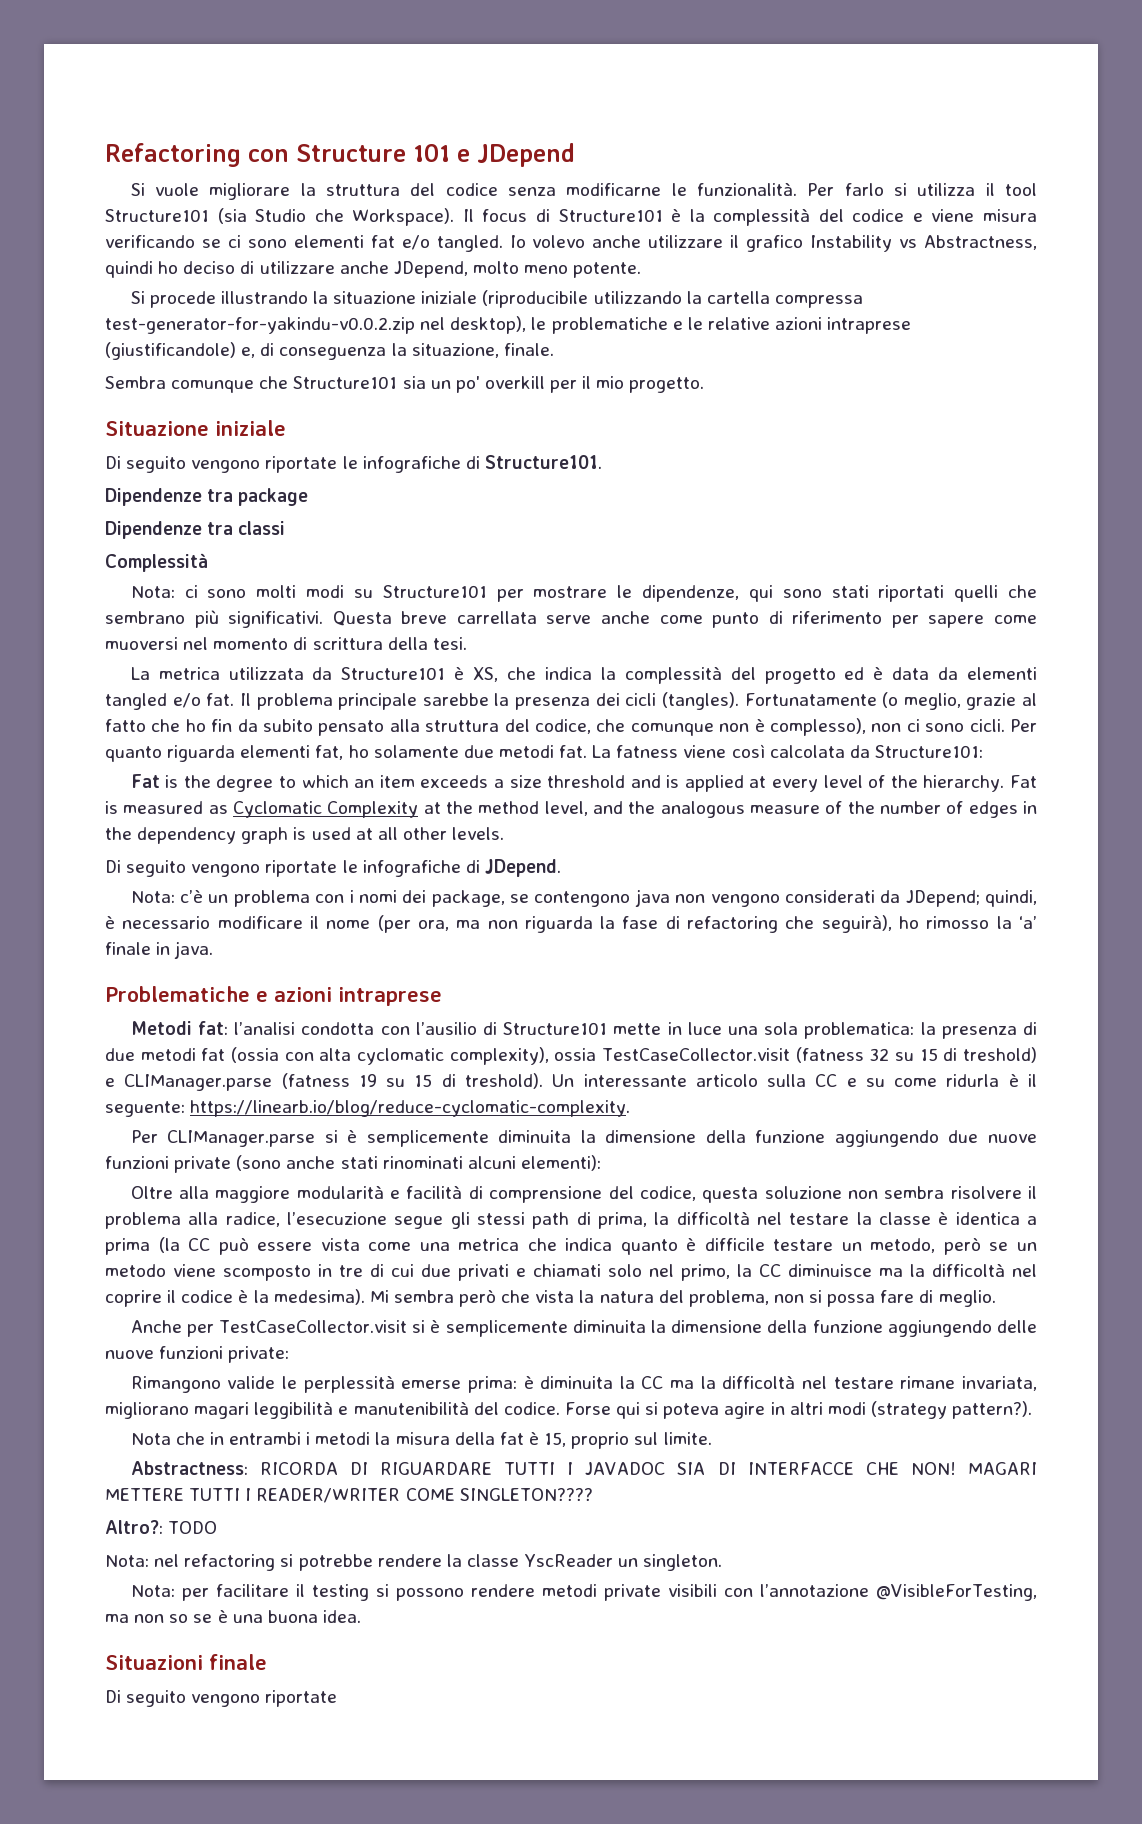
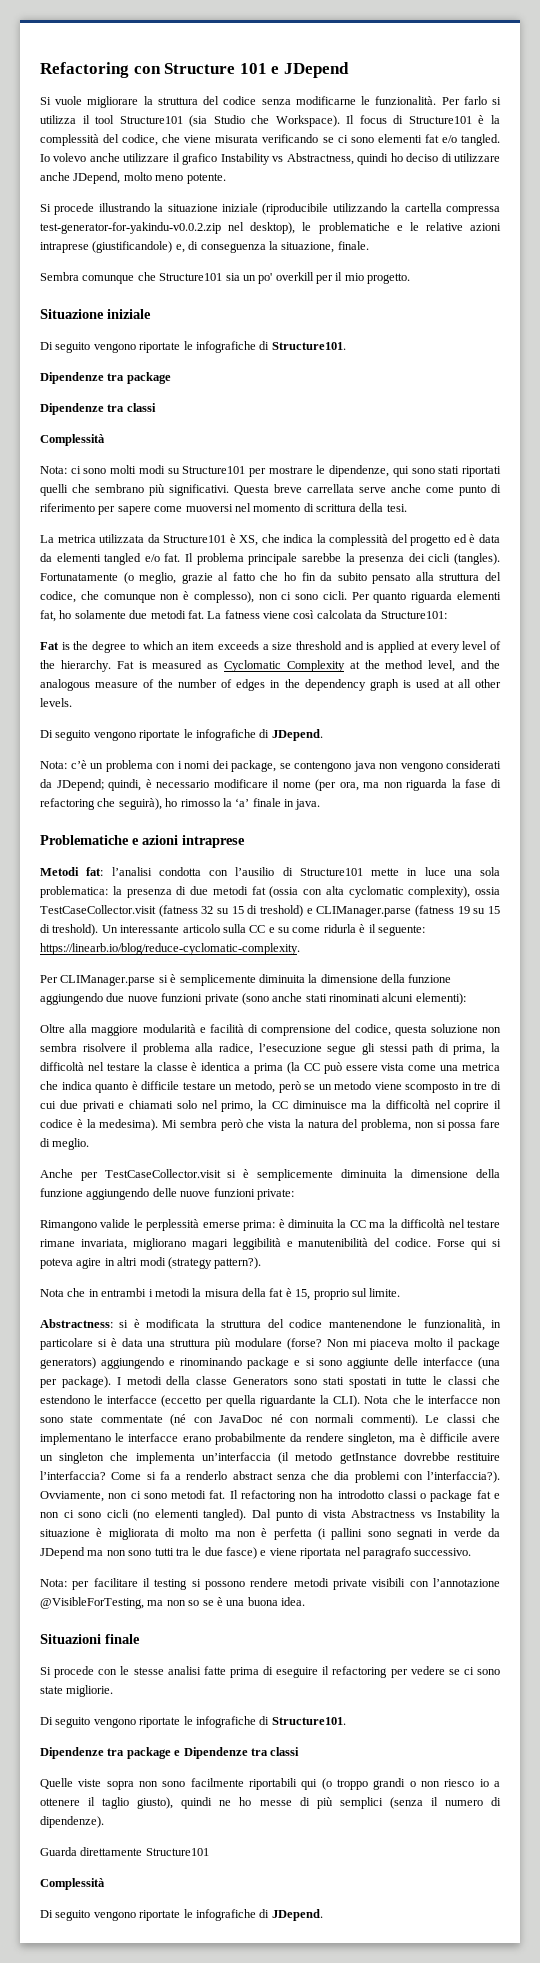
[852,209,1037,222] codice e viene misura -> [122,134,259,146] codice, che viene misurata
[259,1462,1038,1475] [105,1488,593,1503] [105,1520,218,1534] [105,1554,723,1571] RICORDA DI RIGUARDARE TUTTI I JAVADOC SIA DI INTERFACCE CHE NON! MAGARI METTERE TUTTI I READER/WRITER COME SINGLETON???? // Altro?: TODO // Nota: nel refactoring si potrebbe rendere la classe YscReader un singleton. -> [119,1319,501,1331] [40,1338,500,1350] [40,1357,500,1369] [40,1376,500,1388] [40,1395,501,1407] [40,1414,501,1426] [40,1433,501,1445] [40,1452,501,1464] [40,1471,500,1483] [40,1490,500,1502] [40,1509,500,1521] [40,1528,500,1540] [40,1547,472,1559] si è modificata la struttura del codice mantenendone le funzionalità, in particolare si è data una struttura più modulare (forse? Non mi piaceva molto il package generators) aggiungendo e rinominando package e si sono aggiunte delle interfacce (una per package). I metodi della classe Generators sono stati spostati in tutte le classi che estendono le interfacce (eccetto per quella riguardante la CLI). Nota che le interfacce non sono state commentate (né con JavaDoc né con normali commenti). Le classi che implementano le interfacce erano probabilmente da rendere singleton, ma è difficile avere un singleton che implementa un’interfaccia (il metodo getInstance dovrebbe restituire l’interfaccia? Come si fa a renderlo abstract senza che dia problemi con l’interfaccia?). Ovviamente, non ci sono metodi fat. Il refactoring non ha introdotto classi o package fat e non ci sono cicli (no elementi tangled). Dal punto di vista Abstractness vs Instability la situazione è migliorata di molto ma non è perfetta (i pallini sono segnati in verde da JDepend ma non sono tutti tra le due fasce) e viene riportata nel paragrafo successivo.
[105,1690,338,1707] Di seguito vengono riportate -> [40,1666,500,1678] [40,1685,114,1697] [40,1716,346,1728] [40,1747,300,1759] [40,1778,500,1790] [40,1797,501,1809] [40,1816,104,1828] [40,1847,209,1856] [40,1878,105,1890] [40,1909,323,1921] Si procede con le stesse analisi fatte prima di eseguire il refactoring per vedere se ci sono state migliorie. // Di seguito vengono riportate le infografiche di Structure101. // Dipendenze tra package e Dipendenze tra classi // Quelle viste sopra non sono facilmente riportabili qui (o troppo grandi o non riesco io a ottenere il taglio giusto), quindi ne ho messe di più semplici (senza il numero di dipendenze). // Guarda direttamente Structure101 // Complessità // Di seguito vengono riportate le infografiche di JDepend.

